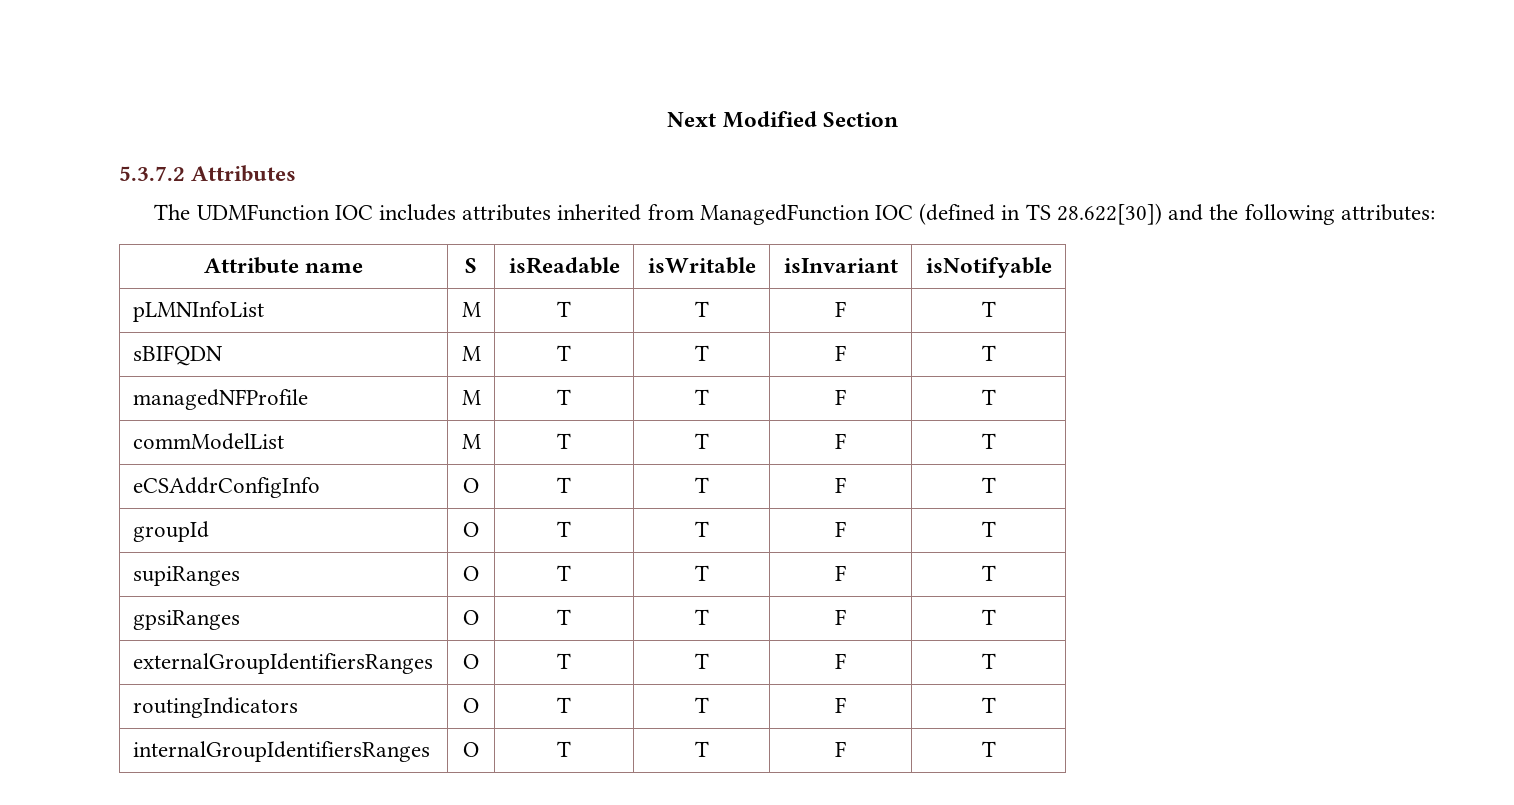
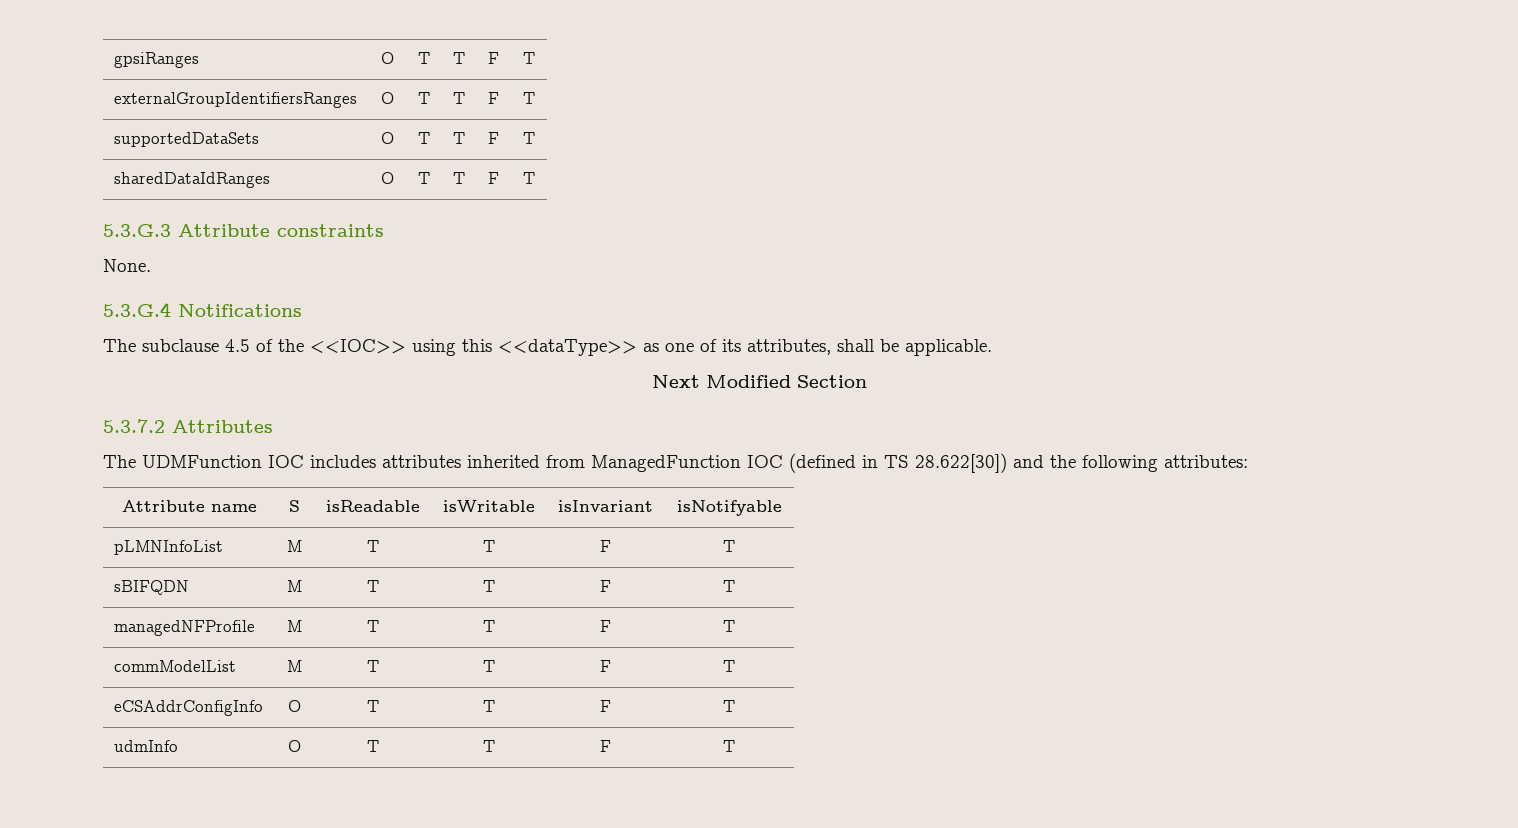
(667, 119) none -> [114,52,200,68] [381,52,394,64] [417,52,430,64] [453,52,465,64] [488,52,499,64] [522,52,535,64] [114,92,358,108] [381,92,394,104] [417,92,430,104] [453,92,465,104] [488,92,499,104] [522,92,535,104] [114,132,260,147] [381,132,394,144] [417,132,430,144] [453,132,465,144] [488,132,499,144] [522,132,535,144] [114,172,271,188] [381,172,394,184] [417,172,430,184] [453,172,465,184] [488,172,499,184] [522,172,535,184] [103,224,384,237] [103,259,151,272] [103,302,302,317] [103,339,992,356] gpsiRanges | O | T | T | F | T // externalGroupIdentifiersRanges | O | T | T | F | T // supportedDataSets | O | T | T | F | T // sharedDataIdRanges | O | T | T | F | T // 5.3.G.3 Attribute constraints // None. // 5.3.G.4 Notifications // The subclause 4.5 of the <<IOC>> using this <<dataType>> as one of its attributes, shall be applicable. //
[132,521,209,542] [463,522,479,537] [557,521,571,537] [694,521,709,537] [835,521,846,537] [981,521,996,537] [132,566,240,586] [463,566,479,581] [557,565,571,581] [694,565,709,581] [835,565,846,581] [981,565,996,581] [132,610,240,630] [463,610,479,625] [557,609,571,625] [694,609,709,625] [835,609,846,625] [981,609,996,625] [132,653,433,674] [463,654,479,669] [557,653,571,669] [694,653,709,669] [835,653,846,669] [981,653,996,669] [132,697,298,718] [463,698,479,713] [557,697,571,713] [694,697,709,713] [835,697,846,713] [981,697,996,713] [132,741,430,762] [463,742,479,757] [557,741,571,757] [694,741,709,757] [835,741,846,757] [981,741,996,757] groupId | O | T | T | F | T // supiRanges | O | T | T | F | T // gpsiRanges | O | T | T | F | T // externalGroupIdentifiersRanges | O | T | T | F | T // routingIndicators | O | T | T | F | T // internalGroupIdentifiersRanges | O | T | T | F | T -> [114,740,179,752] [288,740,301,752] [366,740,379,752] [483,740,495,752] [600,740,611,752] [723,740,735,752] udmInfo | O | T | T | F | T

